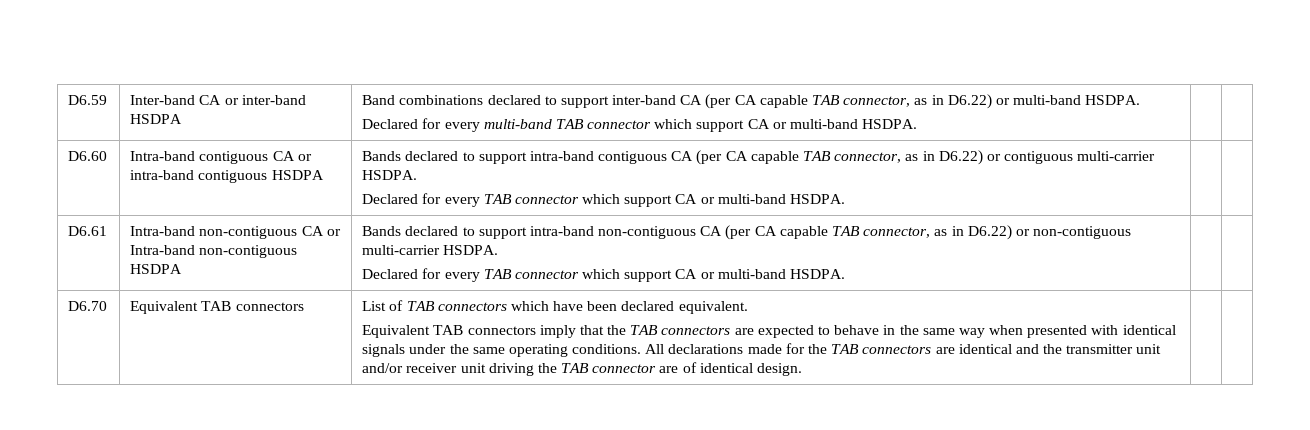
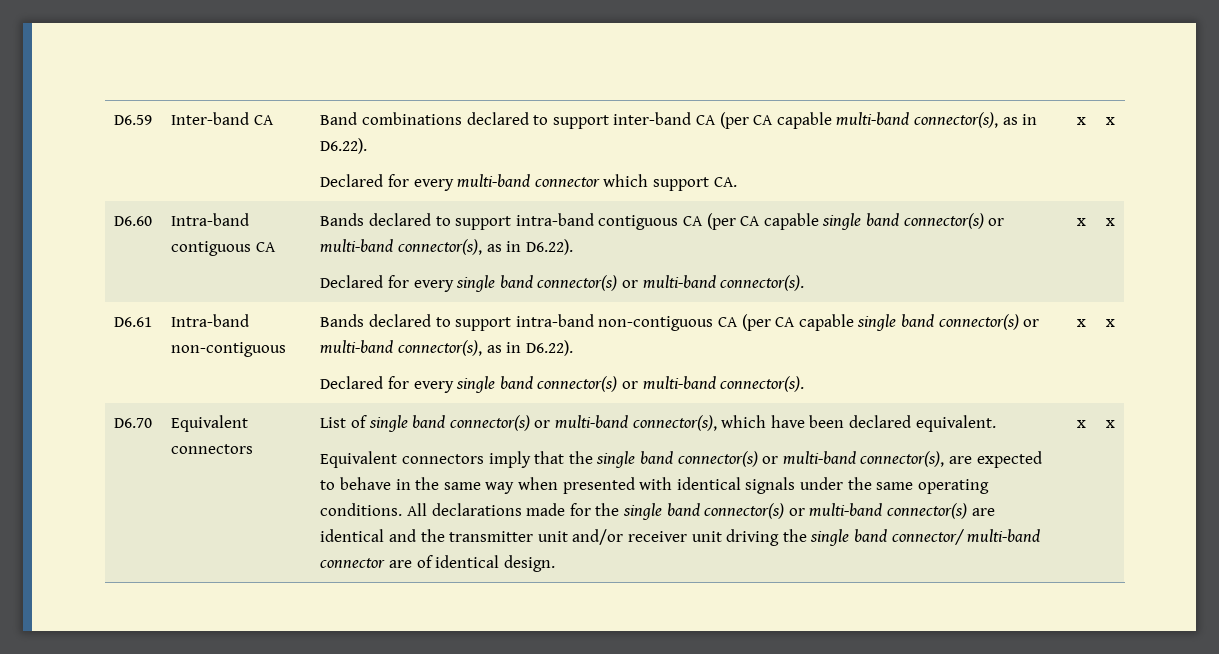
[224,95,306,105] [130,114,183,124] or inter-band HSDPA -> (275, 120) none
[811,94,1141,109] TAB connector, as in D6.22) or multi-band HSDPA. -> [836,112,1038,128] [320,138,368,154] multi-band connector(s), as in D6.22).
[555,119,918,132] TAB connector which support CA or multi-band HSDPA. | | -> [534,174,737,191] [1076,117,1086,125] [1105,117,1115,125] connector which support CA. | x | x
[297,154,312,161] [130,170,324,183] or intra-band contiguous HSDPA -> (277, 247) none
[802,150,1156,165] [362,170,418,180] [362,193,845,207] [68,226,108,236] [130,226,341,239] [130,245,298,258] [130,264,183,274] TAB connector, as in D6.22) or contiguous multi-carrier HSDPA. // Declared for every TAB connector which support CA or multi-band HSDPA. | | // D6.61 | Intra-band non-contiguous CA or Intra-band non-contiguous HSDPA -> [822,213,1005,230] [320,239,573,255] [320,275,805,292] [1076,218,1086,226] [1105,218,1115,226] [114,317,153,327] [171,314,250,327] [171,342,287,357] single band connector(s) or multi-band connector(s), as in D6.22). // Declared for every single band connector(s) or multi-band connector(s). | x | x // D6.61 | Intra-band non-contiguous
[831,225,1132,240] [362,245,499,255] [362,268,845,282] TAB connector, as in D6.22) or non-contiguous multi-carrier HSDPA. // Declared for every TAB connector which support CA or multi-band HSDPA. | | -> [857,314,1040,331] [320,340,573,356] [320,376,805,393] [1076,319,1086,327] [1105,319,1115,327] single band connector(s) or multi-band connector(s), as in D6.22). // Declared for every single band connector(s) or multi-band connector(s). | x | x
[201,301,232,311] TAB -> (249, 423) none
[406,301,507,311] TAB connectors -> [368,415,717,432] single band connector(s) or multi-band connector(s),
[433,325,464,335] TAB -> (398, 459) none
[630,325,731,335] TAB connectors -> [596,451,945,468] single band connector(s) or multi-band connector(s),
[831,344,932,354] TAB connectors -> [623,503,967,520] single band connector(s) or multi-band connector(s)
[561,363,590,373] TAB -> [810,529,1041,546] single band connector/ multi-band
(802, 369) | -> [1076,420,1086,428] [1105,420,1115,428] x | x

